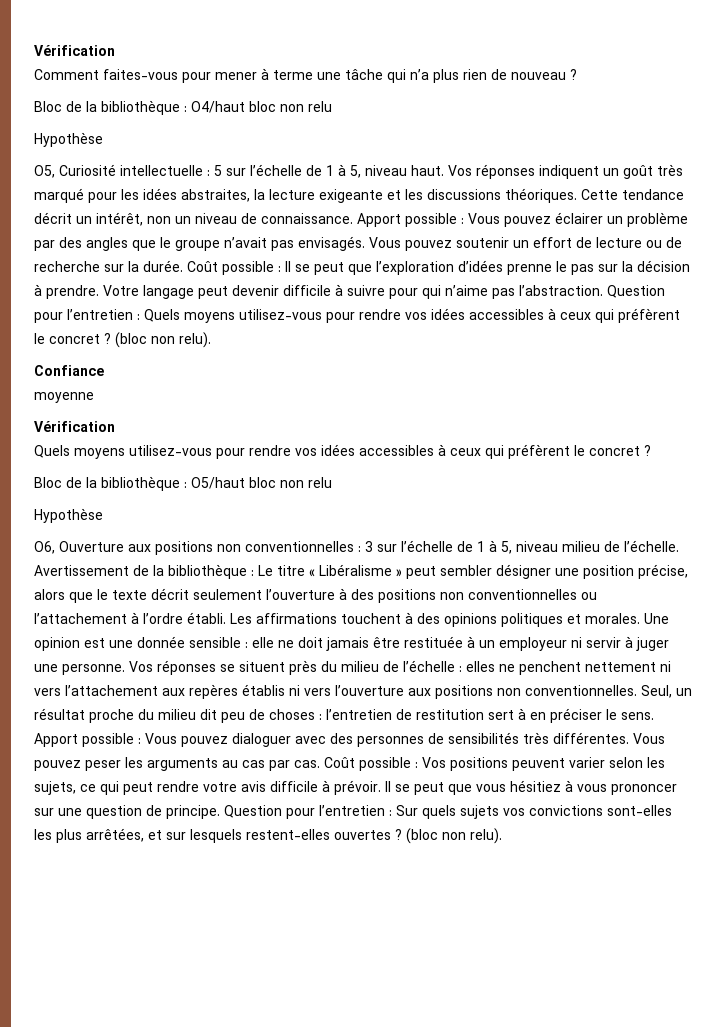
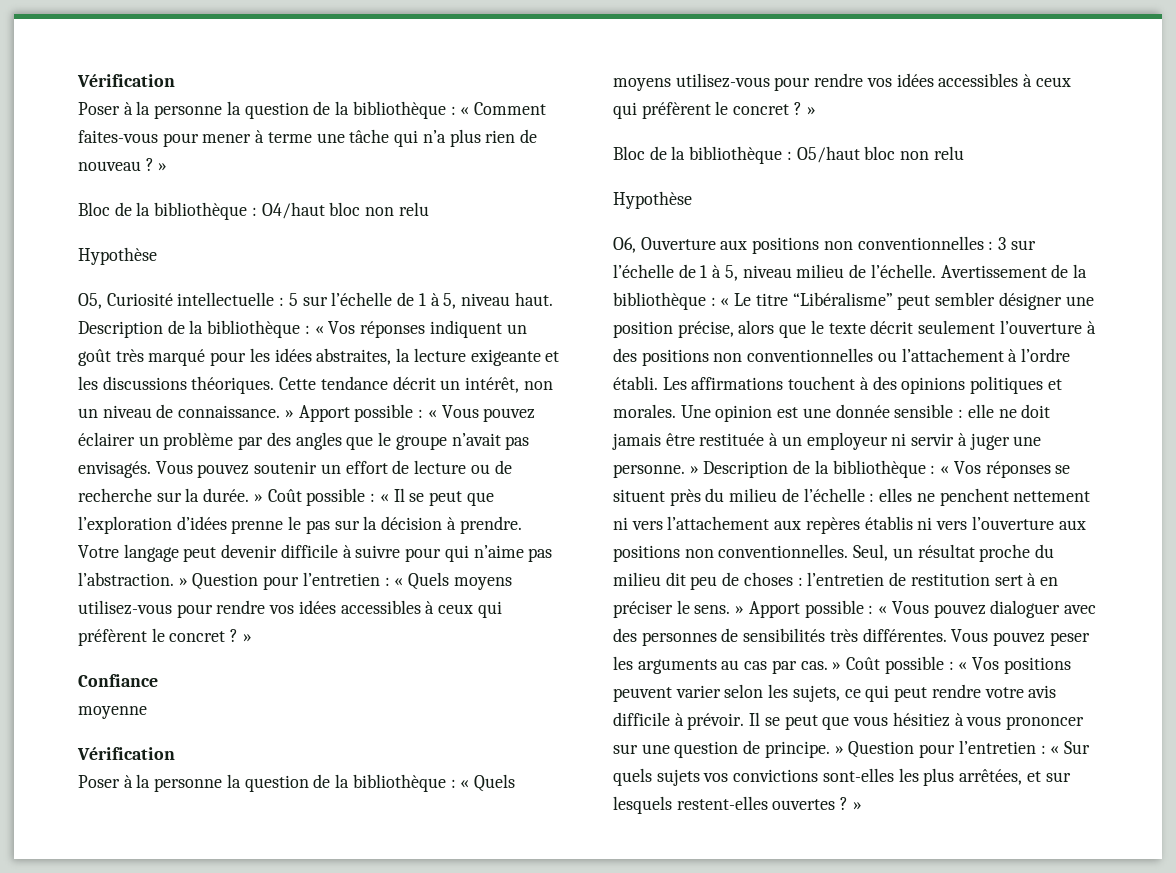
[34,45,115,56] Vérification // -> [77,74,175,87] [78,101,470,119] Vérification // Poser à la personne la question de la bibliothèque : «
(577, 74) none -> [158,163,168,171] »
(444, 170) none -> [78,320,324,338] Description de la bibliothèque : «
[357,213,464,227] Apport possible : -> [284,404,437,422] » Apport possible : «
[187,261,281,275] Coût possible : -> [253,488,389,506] » Coût possible : «
[607,285,665,298] [34,309,140,323] Question pour l’entretien : -> [178,572,404,590] » Question pour l’entretien : «
[115,332,211,348] (bloc non relu). -> [242,634,252,642] »
(115, 426) none -> [78,774,470,792] Poser à la personne la question de la bibliothèque : «
(651, 450) none -> [806,107,816,115] »
(254, 573) none -> [720,298,730,306] «
[309,564,402,577] « Libéralisme » -> [792,292,893,306] “Libéralisme”
(125, 669) none -> [689,460,950,478] » Description de la bibliothèque : «
[34,733,141,747] Apport possible : -> [735,600,888,618] » Apport possible : «
[324,757,418,771] Coût possible : -> [832,656,968,674] » Coût possible : «
[224,805,392,819] Question pour l’entretien : -> [834,740,1060,758] » Question pour l’entretien : «
[406,828,502,844] (bloc non relu). -> [852,802,862,810] »

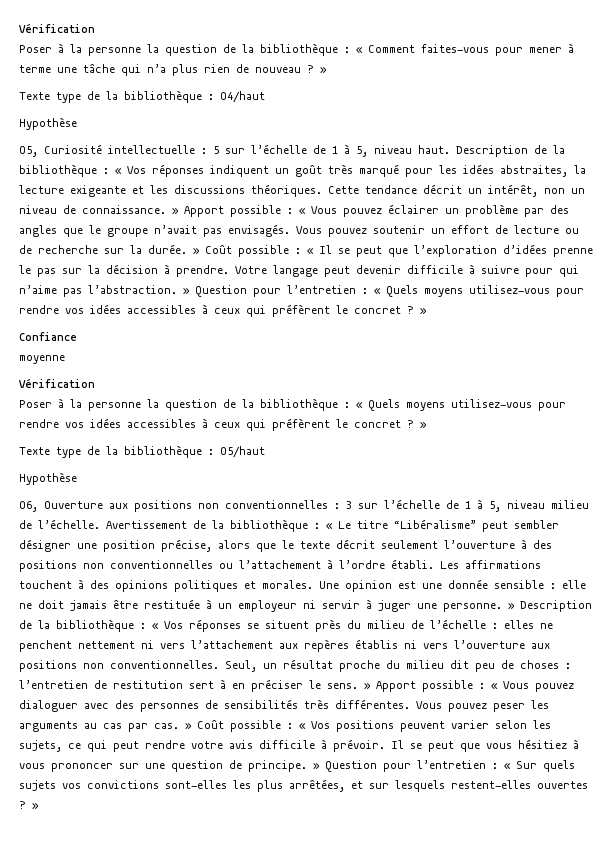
[78,202,110,216] Bloc -> [19,92,81,103] Texte type
[329,202,429,216] bloc non relu -> (265, 97) none
[613,146,645,160] Bloc -> [19,447,81,458] Texte type
[864,146,964,160] bloc non relu -> (265, 452) none

